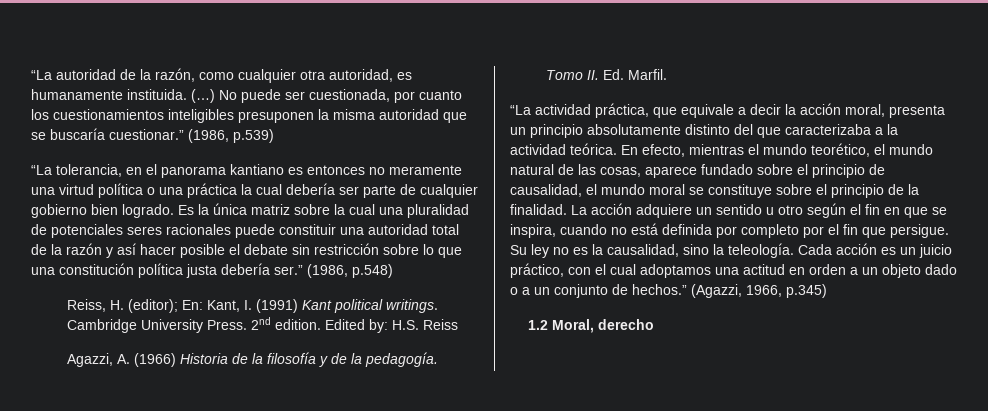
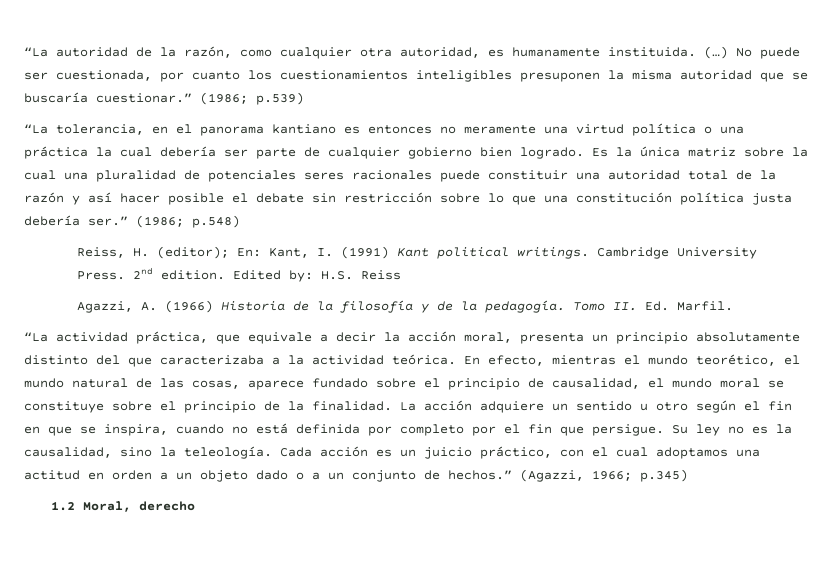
[188,129,229,143] (1986, -> [200,92,248,105] (1986;
[307,264,348,278] (1986, -> [136,215,184,228] (1986;
[746,285,782,297] 1966, -> [592,470,632,481] 1966;

